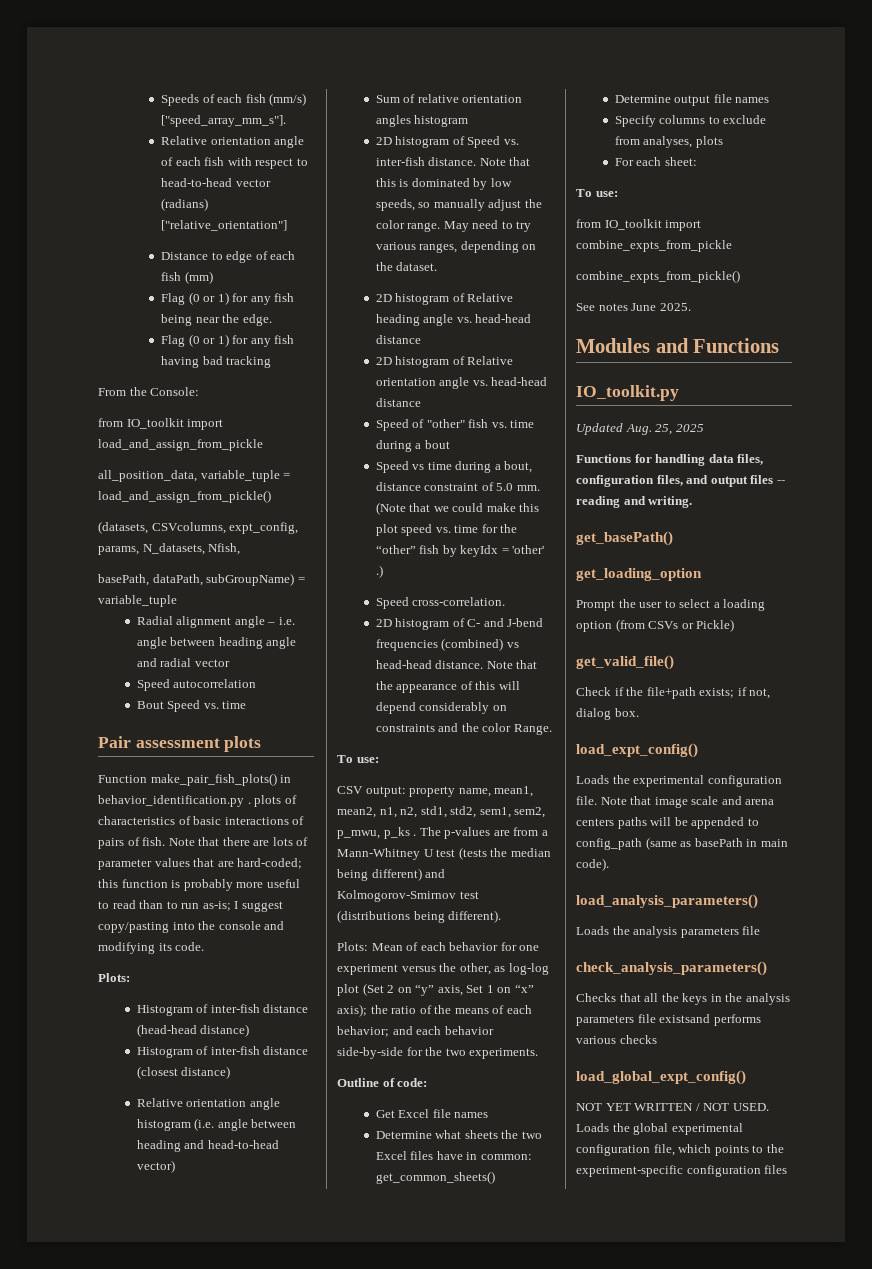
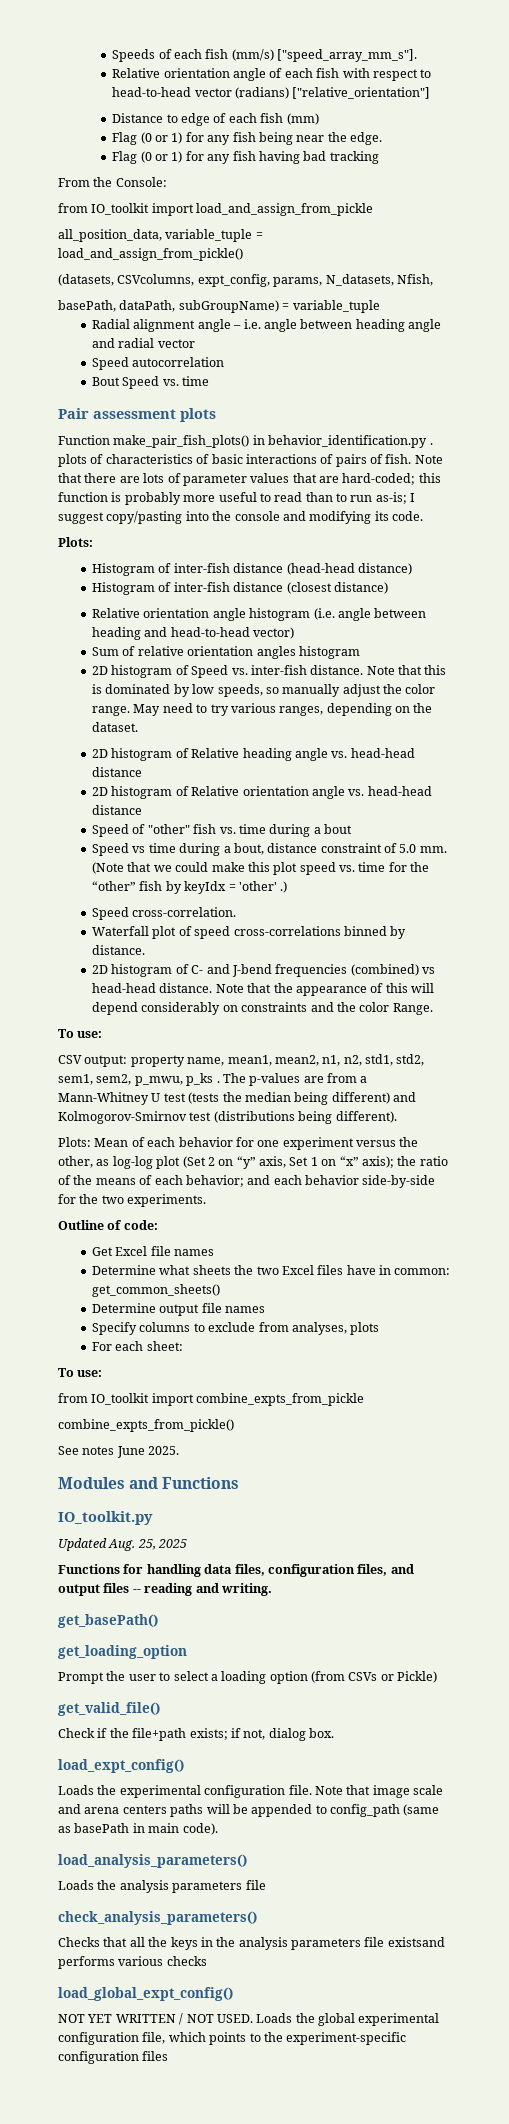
(506, 601) none -> [92,926,407,939] [92,945,146,955] // Waterfall plot of speed cross-correlations binned by distance.

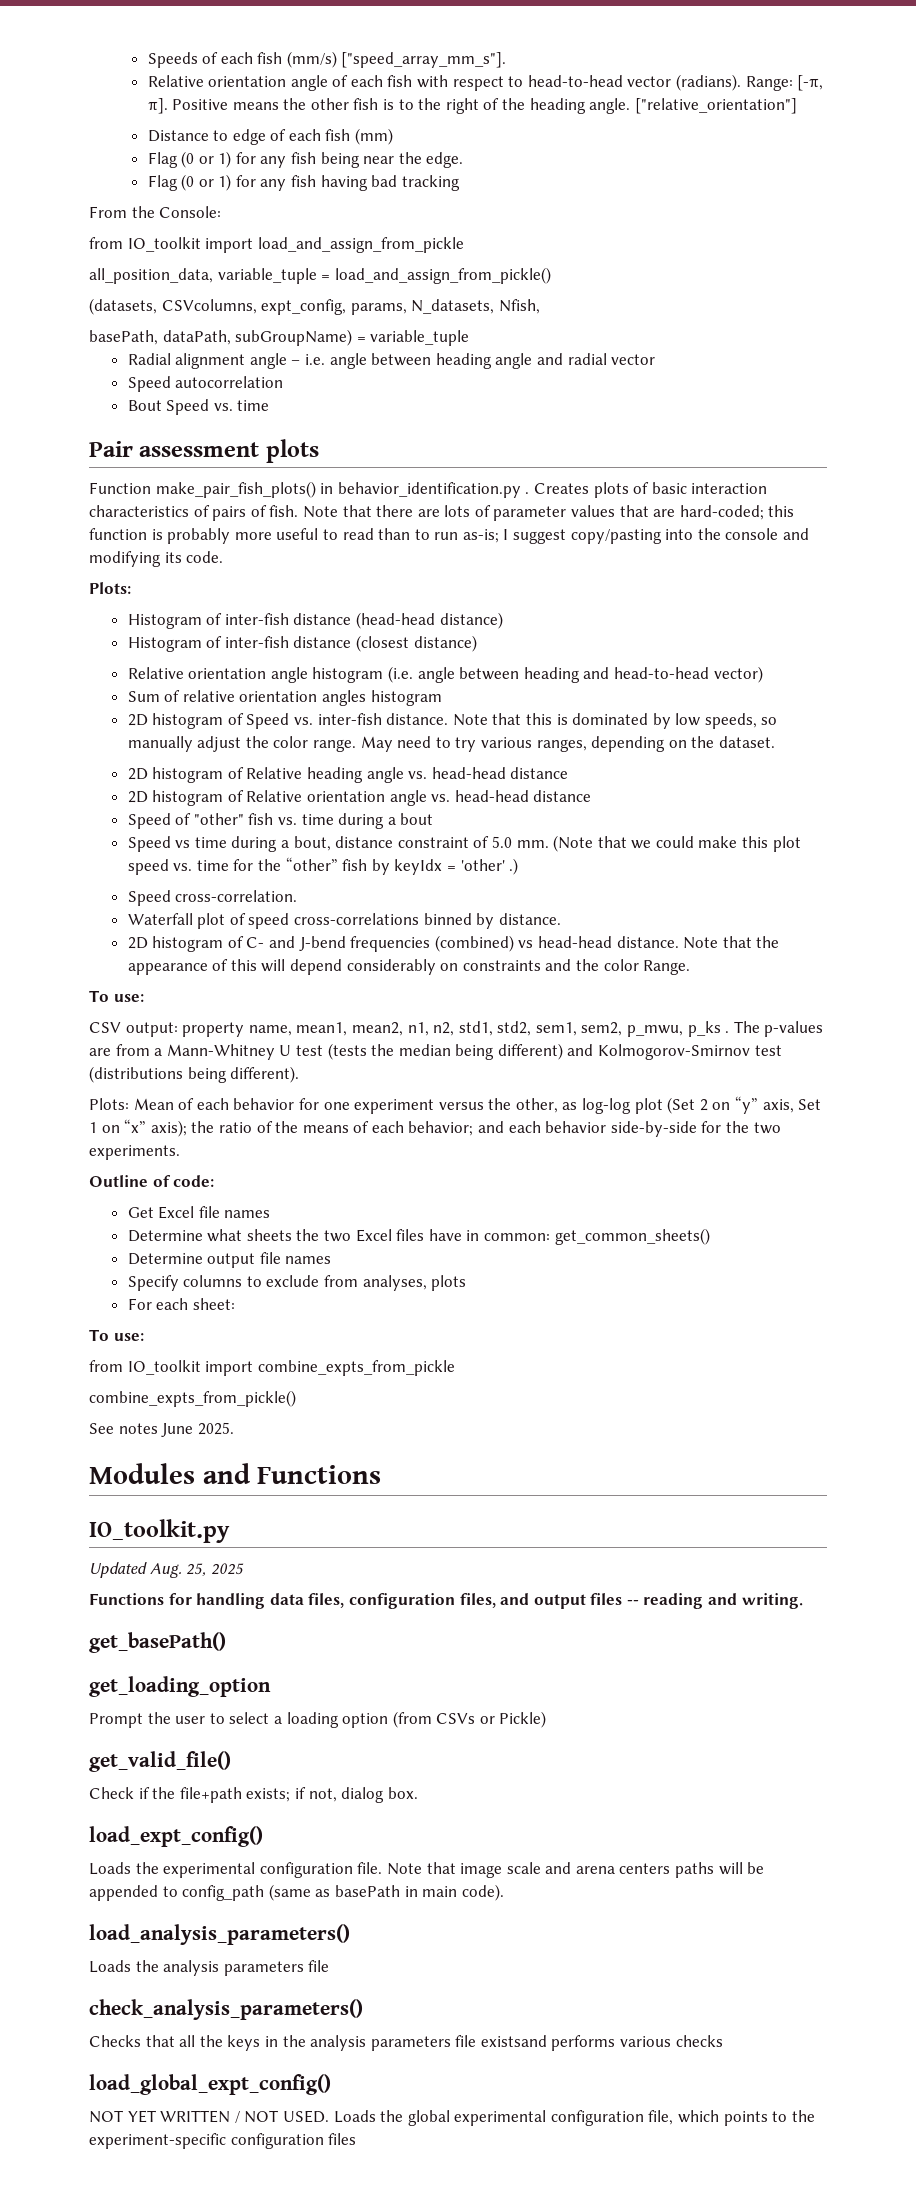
[235,87,290,99] (radians) -> [676,74,824,91] [147,98,631,114] (radians). Range: [-π, π]. Positive means the other fish is to the right of the heading angle.
(433, 444) none -> [533,483,589,494] Creates
[105,454,317,464] characteristics of basic interactions -> [651,482,768,494] [89,505,189,517] basic interaction characteristics

